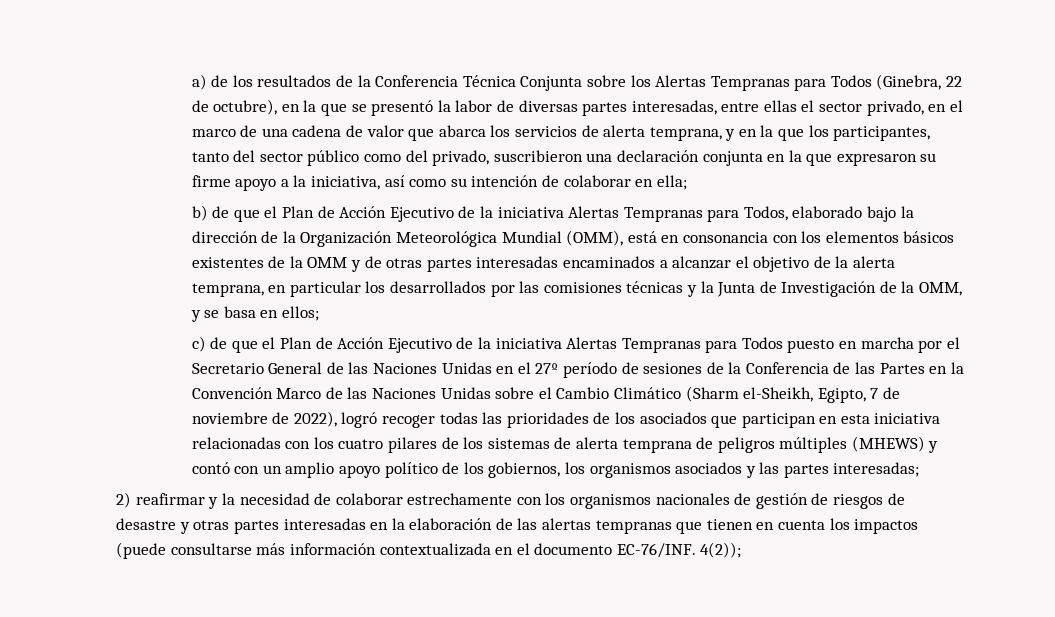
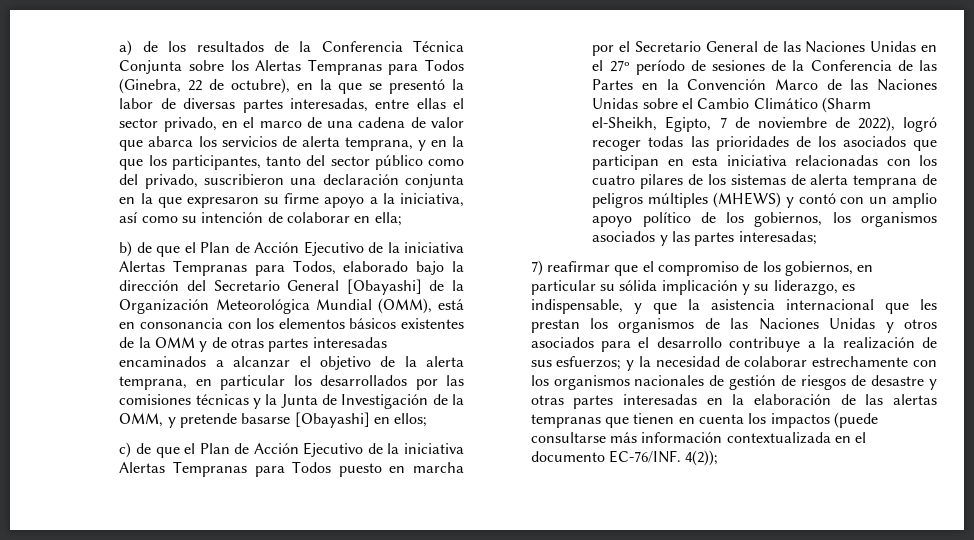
(258, 237) none -> [186,279,422,295] del Secretario General [Obayashi]
[204,306,256,318] se basa -> [180,412,370,428] pretende basarse [Obayashi]
[116,492,205,508] 2) reafirmar -> [530,260,874,276] [530,280,855,295] [530,299,937,314] [530,318,937,333] [530,337,937,352] [530,356,622,370] 7) reafirmar que el compromiso de los gobiernos, en particular su sólida implicación y su liderazgo, es indispensable, y que la asistencia internacional que les prestan los organismos de las Naciones Unidas y otros asociados para el desarrollo contribuye a la realización de sus esfuerzos;

